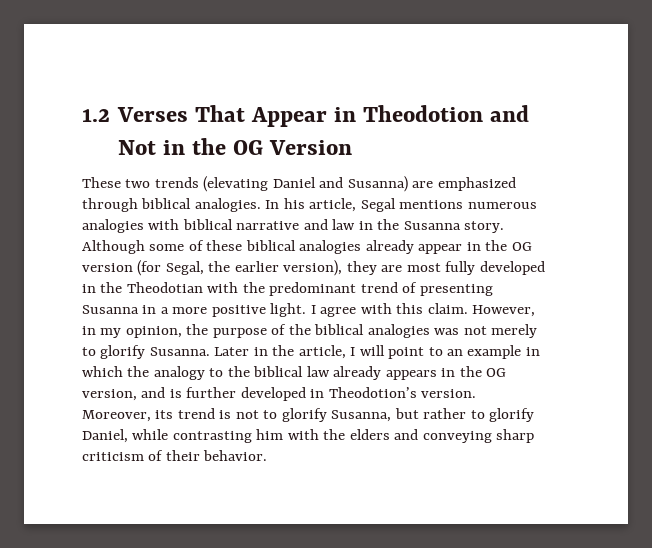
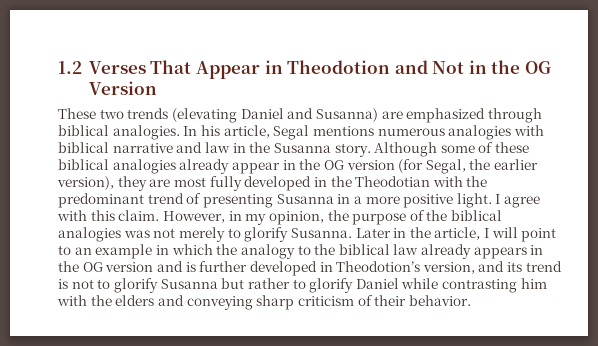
[82,389,137,401] version, -> [105,262,154,272] version
[421,389,477,398] [82,410,151,422] version. Moreover, -> [422,261,505,274] version, and
[331,410,392,422] Susanna, -> [160,279,218,289] Susanna
[82,429,128,443] Daniel, -> [355,278,399,289] Daniel

